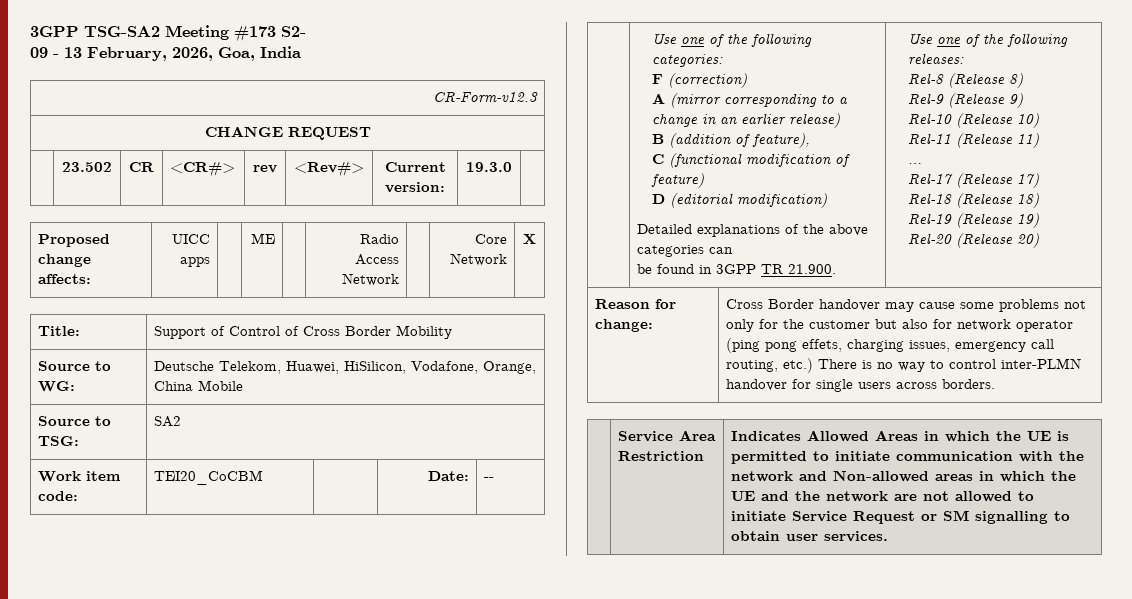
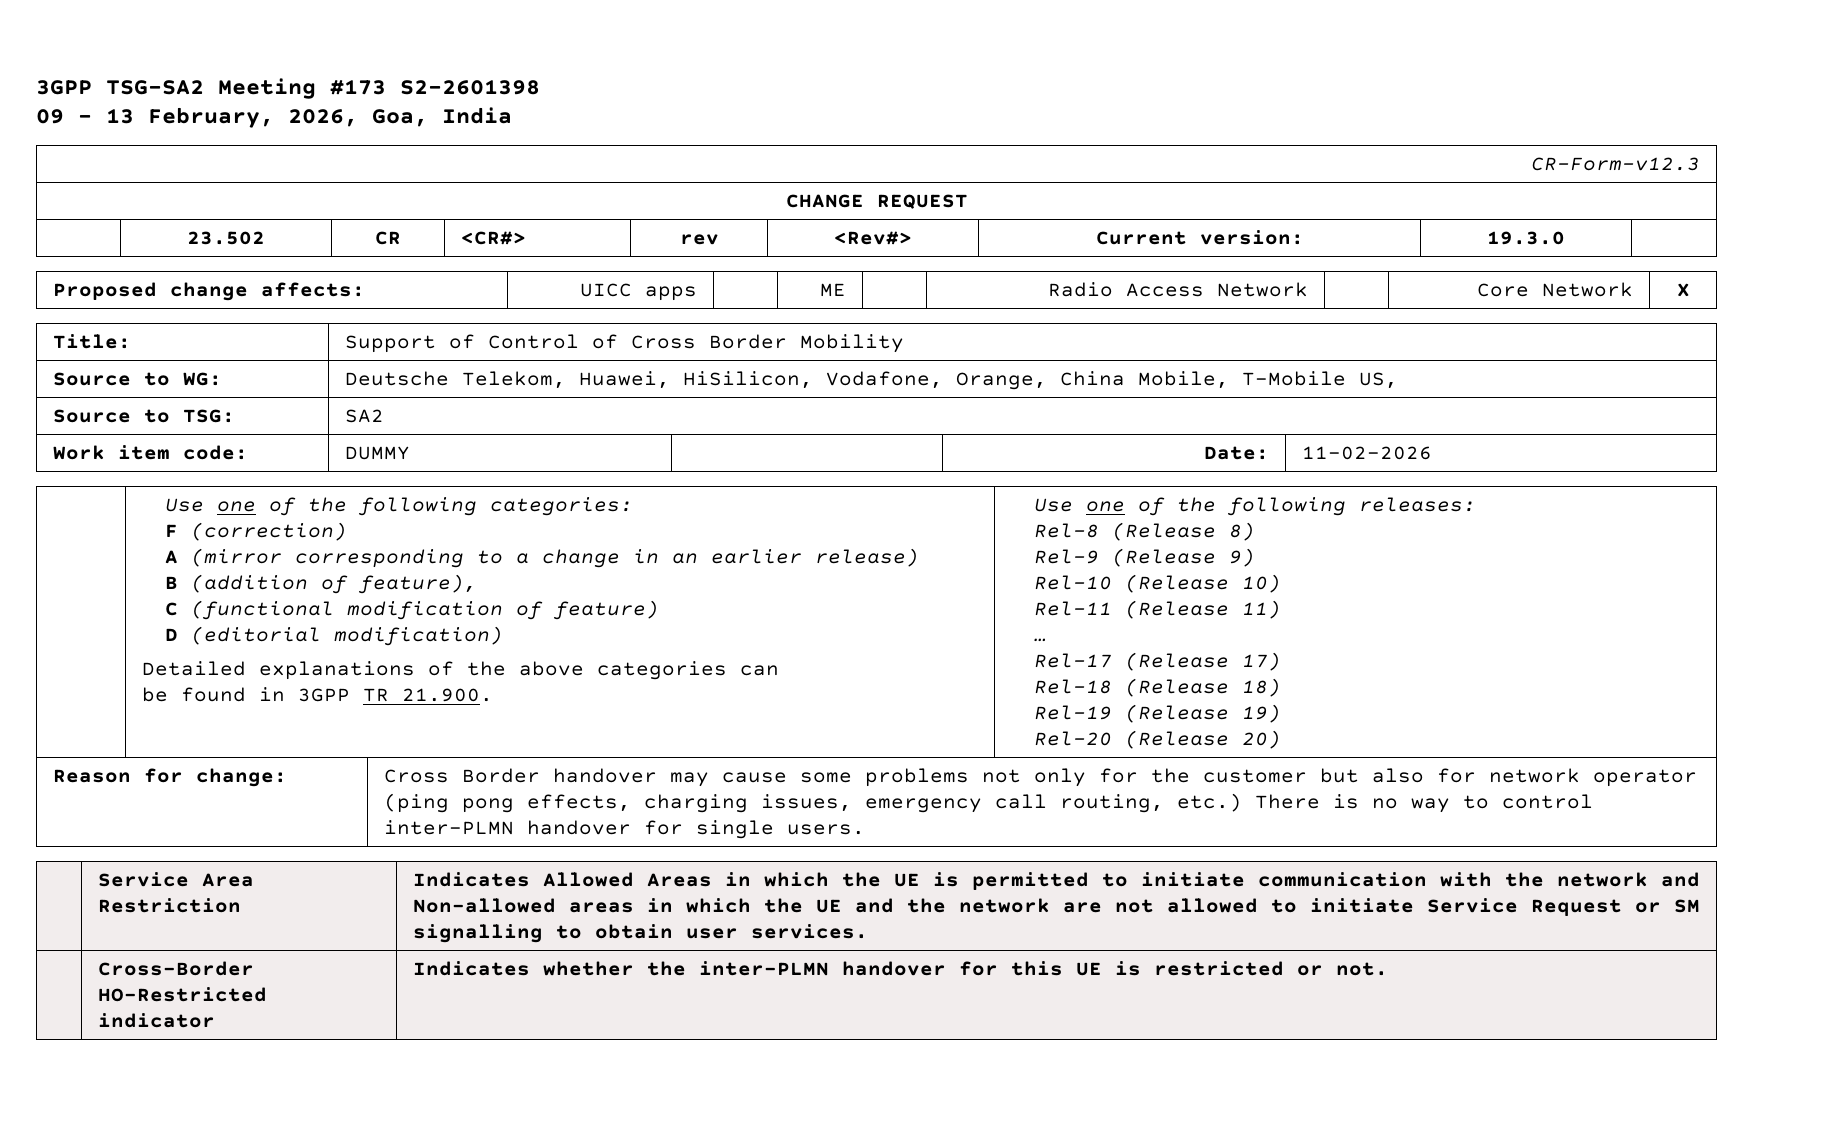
[281,26,306,37] S2- -> [400,79,540,95] S2-2601398
[197,380,243,391] Mobile -> [1137,371,1398,389] Mobile, T-Mobile US,
[153,470,263,485] TEI20_CoCBM -> [344,446,410,460] DUMMY
[483,477,494,481] -- -> [1301,446,1432,460] 11-02-2026
[801,339,842,352] effets, -> [526,794,631,812] effects,
[857,379,995,389] users across borders. -> [786,824,865,835] users.
(888, 536) none -> [97,961,254,976] [97,987,267,1002] [97,1013,215,1028] [412,961,1388,976] // | Cross-Border HO-Restricted indicator | Indicates whether the inter-PLMN handover for this UE is restricted or not.

